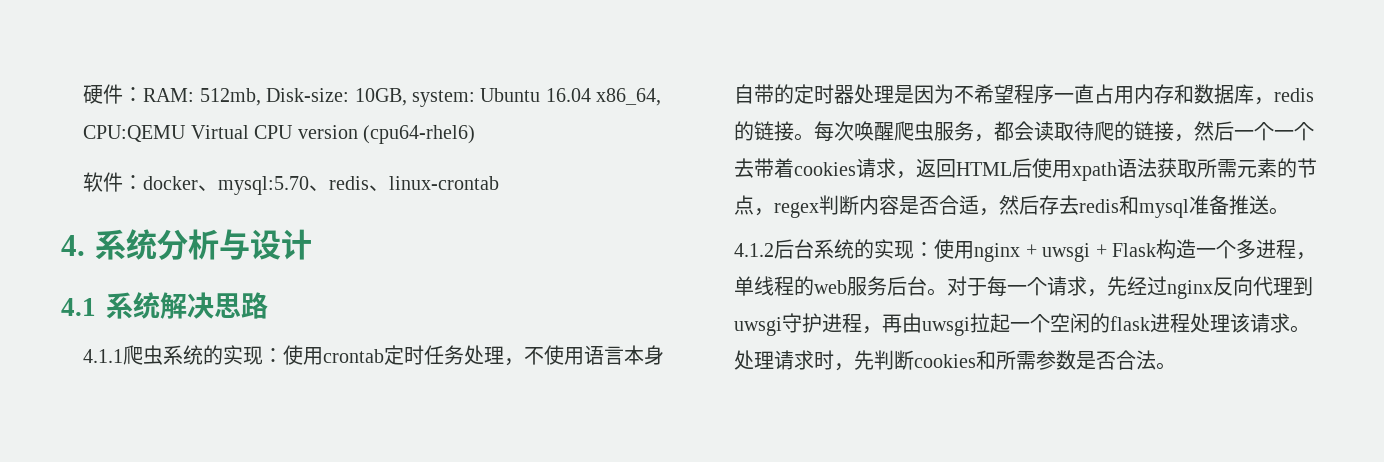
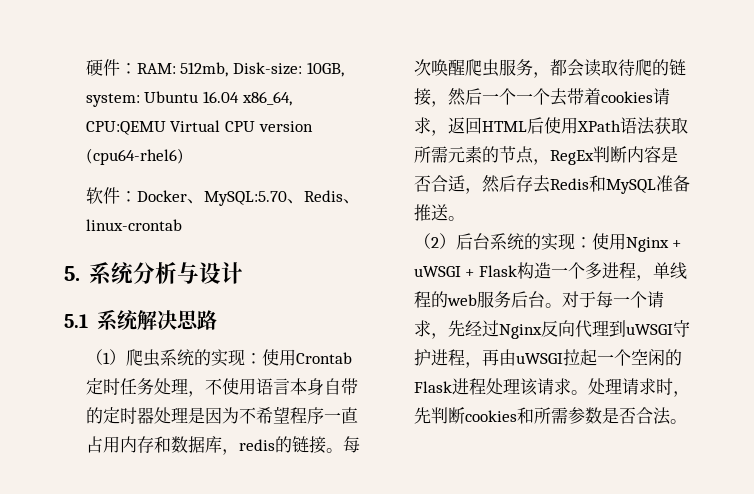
[143,176,370,195] docker、mysql:5.70、redis -> [136,190,343,206] Docker、MySQL:5.70、Redis
[61,235,85,256] 4. -> [64,266,80,281] 5.
[61,298,96,316] 4.1 -> [64,314,88,328] 5.1
[83,349,124,363] 4.1.1 -> [85,349,126,365] （1）
[323,349,385,363] crontab -> [295,352,352,364] Crontab
[1072,162,1118,181] xpath -> [576,120,621,132] XPath
[774,202,820,218] regex -> [549,150,594,165] RegEx
[1079,195,1190,218] redis和mysql -> [549,175,656,194] Redis和MySQL
[734,243,775,257] 4.1.2 -> [413,233,456,249] （2）
[974,243,1091,262] nginx + uwsgi -> [625,237,682,252] [413,266,461,277] Nginx + uWSGI
[1167,280,1214,299] nginx -> [498,324,542,339] Nginx
[734,317,783,336] uwsgi -> [625,324,673,335] uWSGI
[922,317,971,336] uwsgi -> [515,353,563,364] uWSGI
[1110,316,1151,331] flask -> [413,381,452,393] Flask

